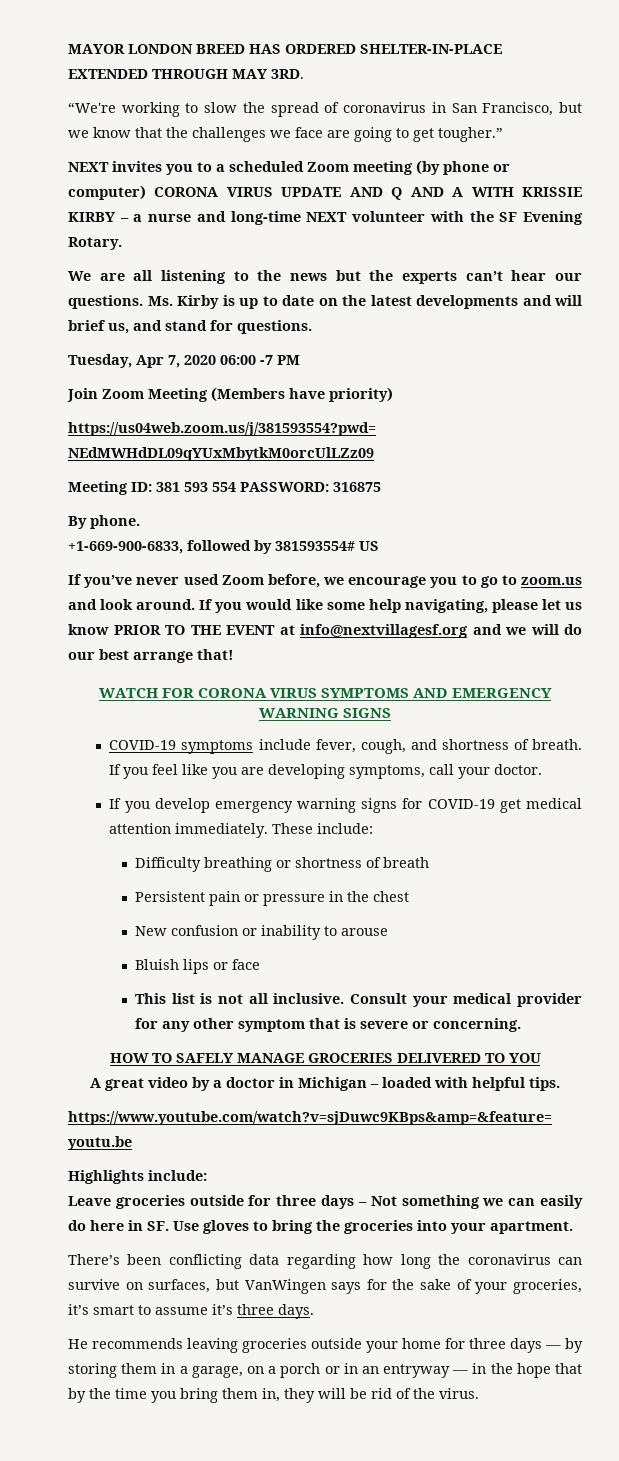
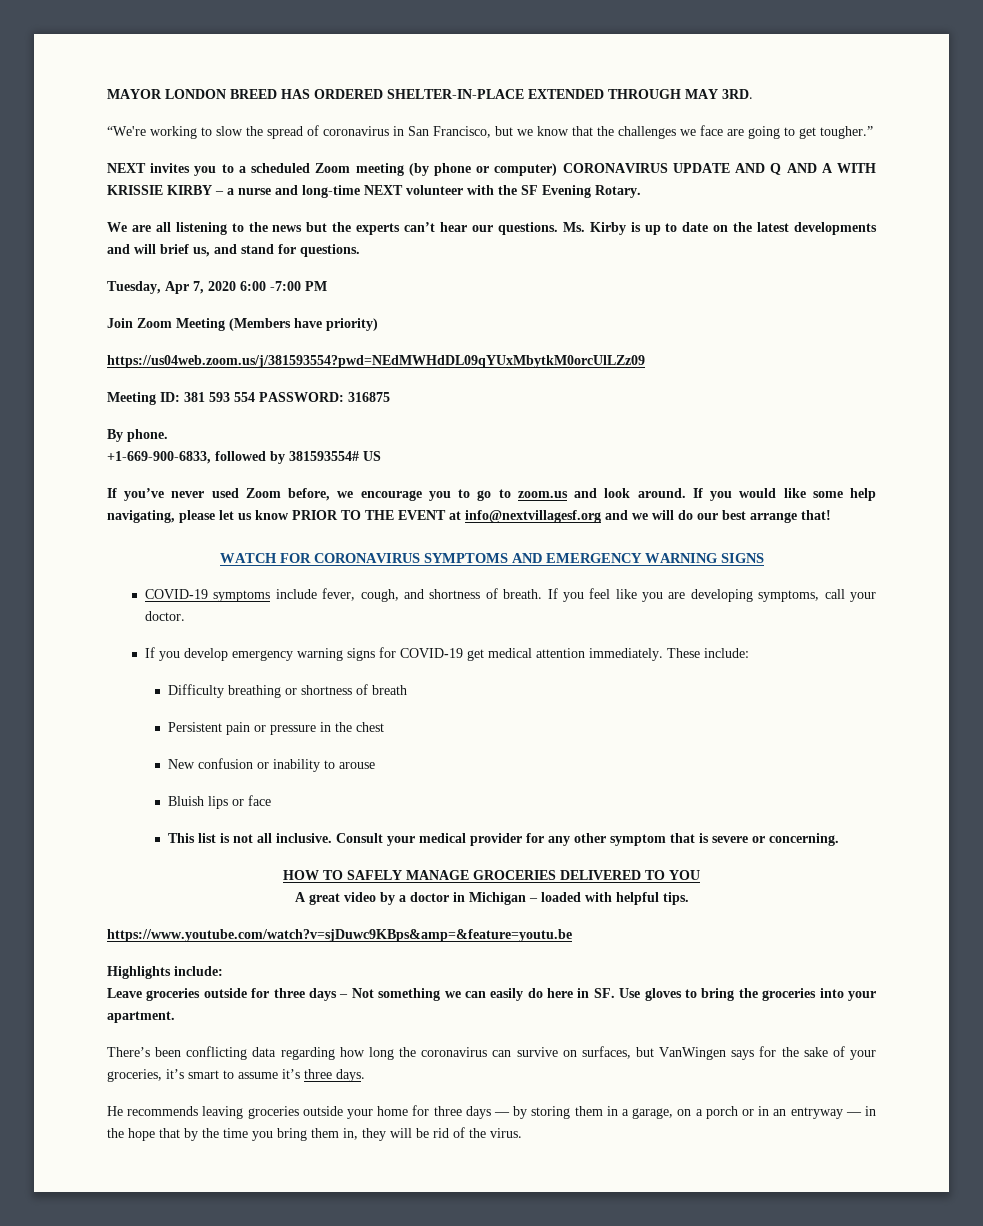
[154,187,273,197] CORONA VIRUS -> [562,163,668,173] CORONAVIRUS
[220,355,273,365] 06:00 -7 -> [240,281,301,291] 6:00 -7:00
[197,688,317,698] CORONA VIRUS -> [313,553,420,563] CORONAVIRUS

